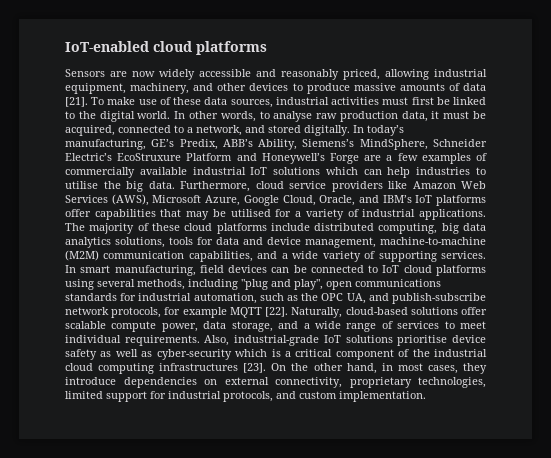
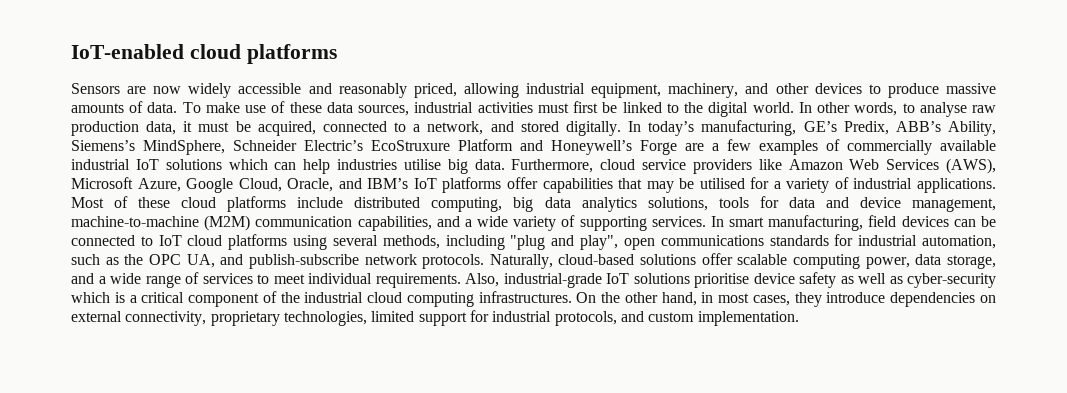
[463,83,487,91] [65,97,88,107] data [21]. -> [147,102,178,113] data.
[475,167,486,175] [65,181,121,189] to utilise the -> [403,159,441,170] utilise
[65,223,135,234] The majority -> [71,197,104,208] Most
[111,307,289,318] protocols, for example MQTT [22]. -> [422,254,485,269] protocols.
[111,321,157,332] compute -> [793,254,861,269] computing
[159,363,267,373] infrastructures [23]. -> [478,291,572,303] infrastructures.

